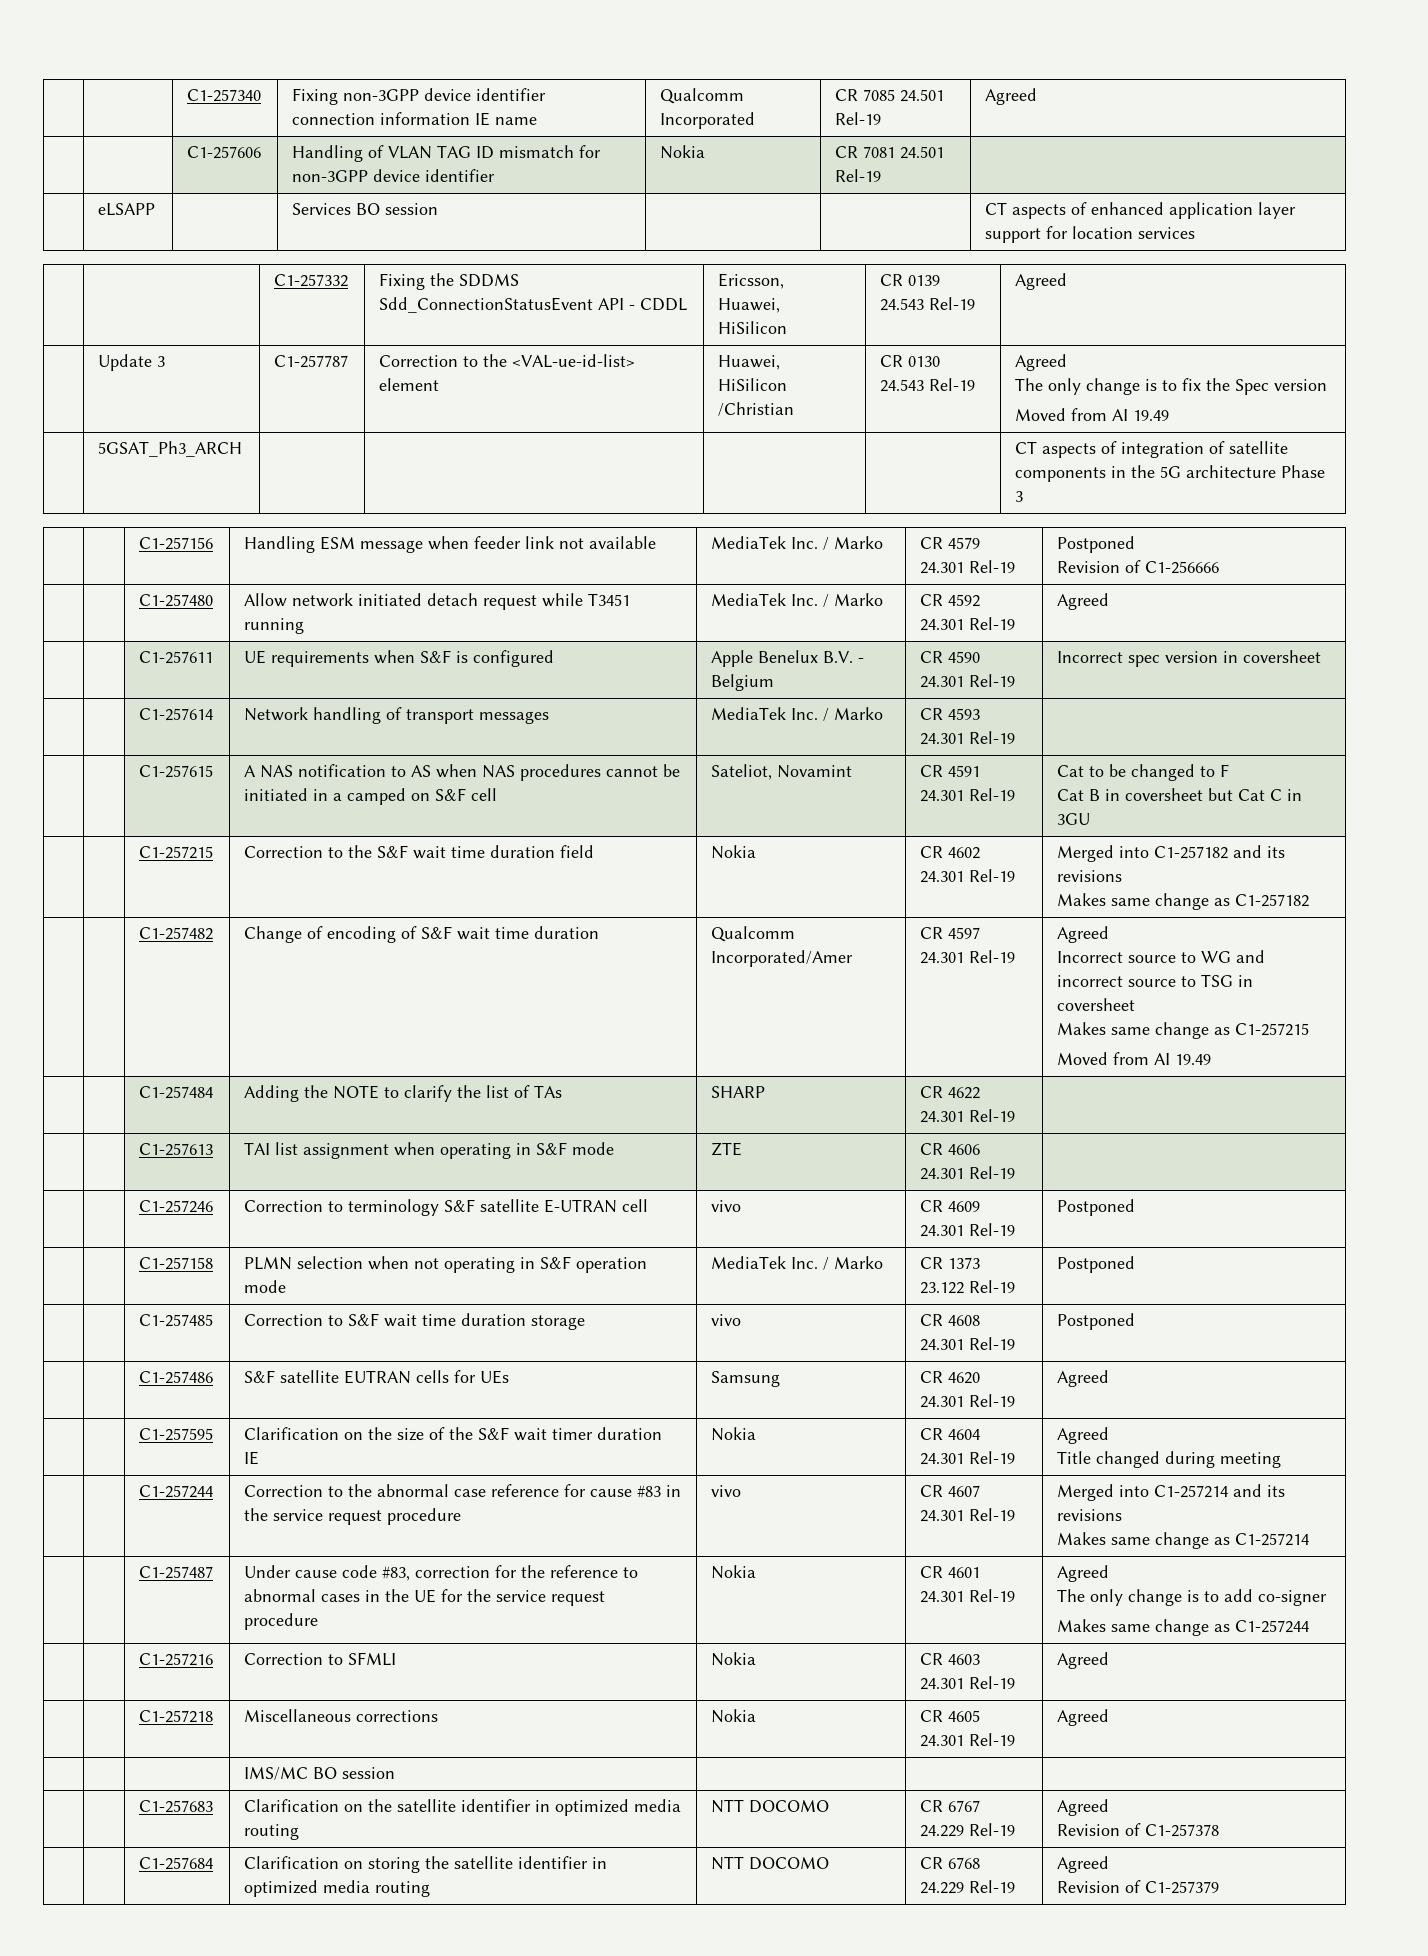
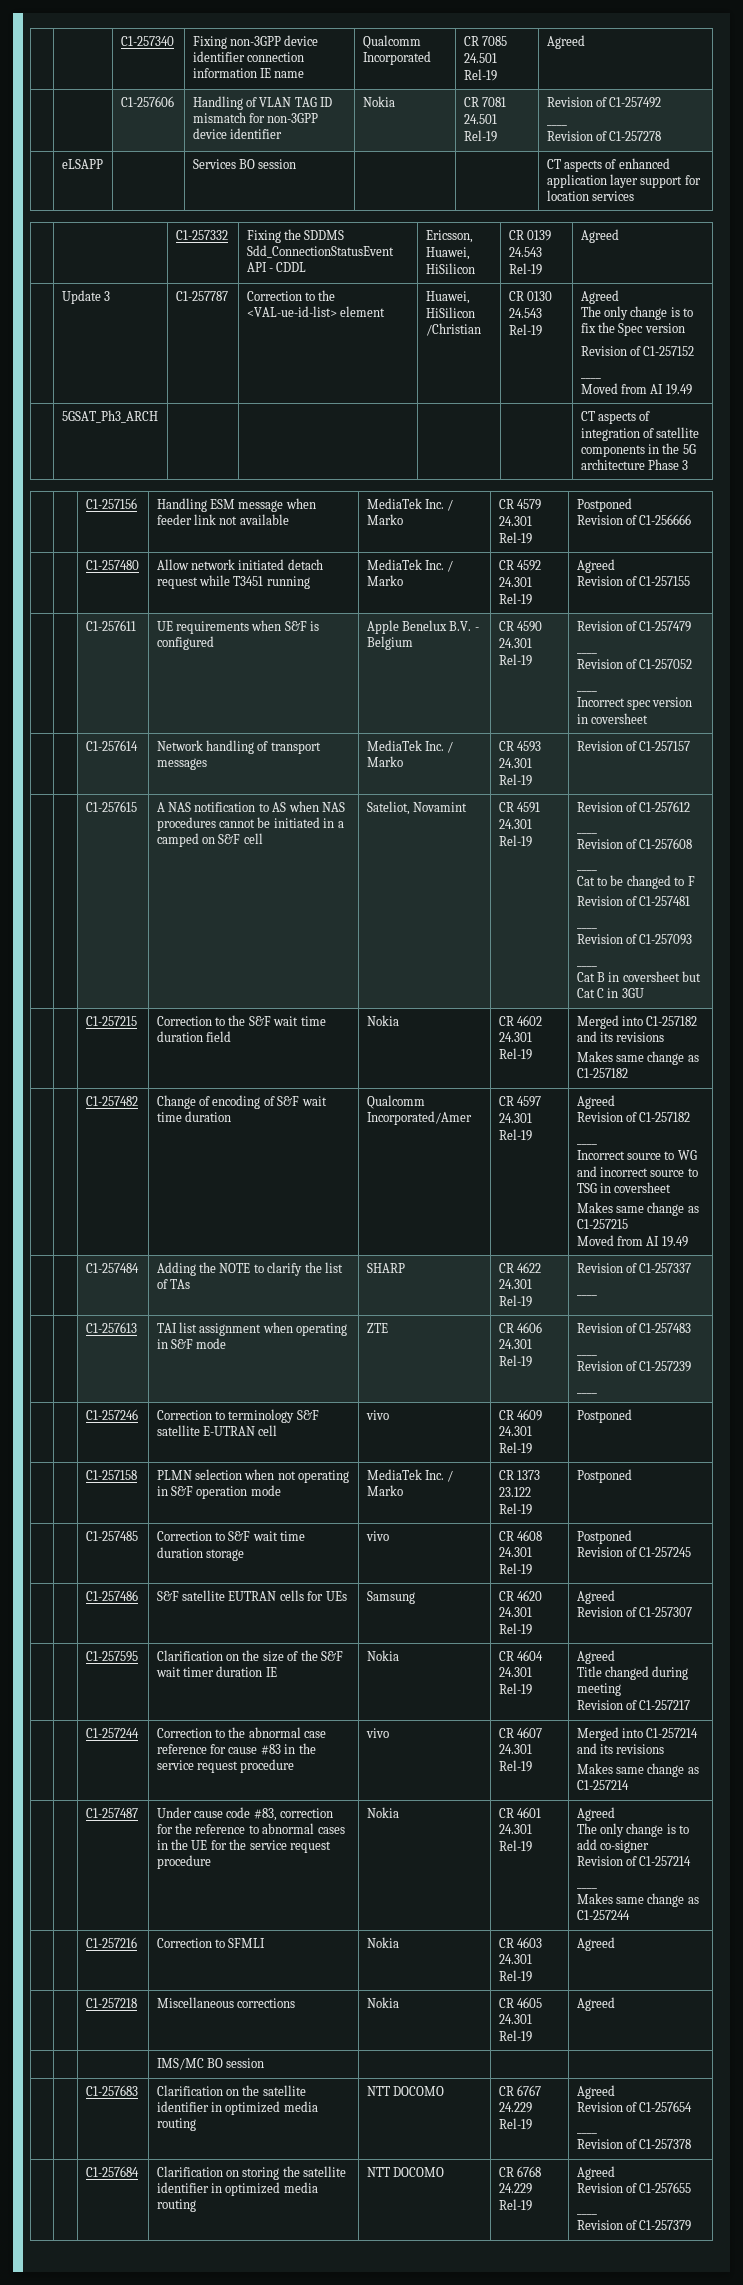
(882, 175) none -> [546,97,662,108] [546,124,567,126] [546,131,662,141] Revision of C1-257492 // ____ // Revision of C1-257278
(1328, 385) none -> [580,346,695,356] [580,377,601,379] // Revision of C1-257152 // ____
(1110, 601) none -> [576,576,691,586] // Revision of C1-257155
(1016, 680) none -> [576,621,692,632] [576,652,597,654] [576,659,693,669] [576,690,597,692] Revision of C1-257479 // ____ // Revision of C1-257052 // ____ //
(1016, 737) none -> [576,741,691,751] Revision of C1-257157
(1016, 794) none -> [576,801,691,812] [576,832,597,834] [576,838,693,849] [576,869,597,871] Revision of C1-257612 // ____ // Revision of C1-257608 // ____ //
(1230, 770) none -> [576,896,691,906] [576,927,597,929] [576,934,693,945] [576,965,597,967] // Revision of C1-257481 // ____ // Revision of C1-257093 // ____
(1110, 934) none -> [576,1112,691,1122] [576,1143,597,1145] // Revision of C1-257182 // ____
(1016, 1115) none -> [576,1263,692,1273] [576,1294,597,1296] Revision of C1-257337 // ____
(1016, 1172) none -> [576,1323,692,1333] [576,1354,597,1356] [576,1361,692,1372] [576,1392,597,1394] Revision of C1-257483 // ____ // Revision of C1-257239 // ____
(1136, 1321) none -> [576,1547,692,1557] // Revision of C1-257245
(1110, 1378) none -> [576,1607,693,1617] // Revision of C1-257307
(1282, 1460) none -> [576,1700,691,1710] // Revision of C1-257217
(1328, 1598) none -> [576,1856,692,1866] [576,1887,597,1889] // Revision of C1-257214 // ____
(1110, 1807) none -> [576,2101,693,2112] [576,2132,597,2134] // Revision of C1-257654 // ____
(1110, 1864) none -> [576,2182,692,2193] [576,2213,597,2215] // Revision of C1-257655 // ____

